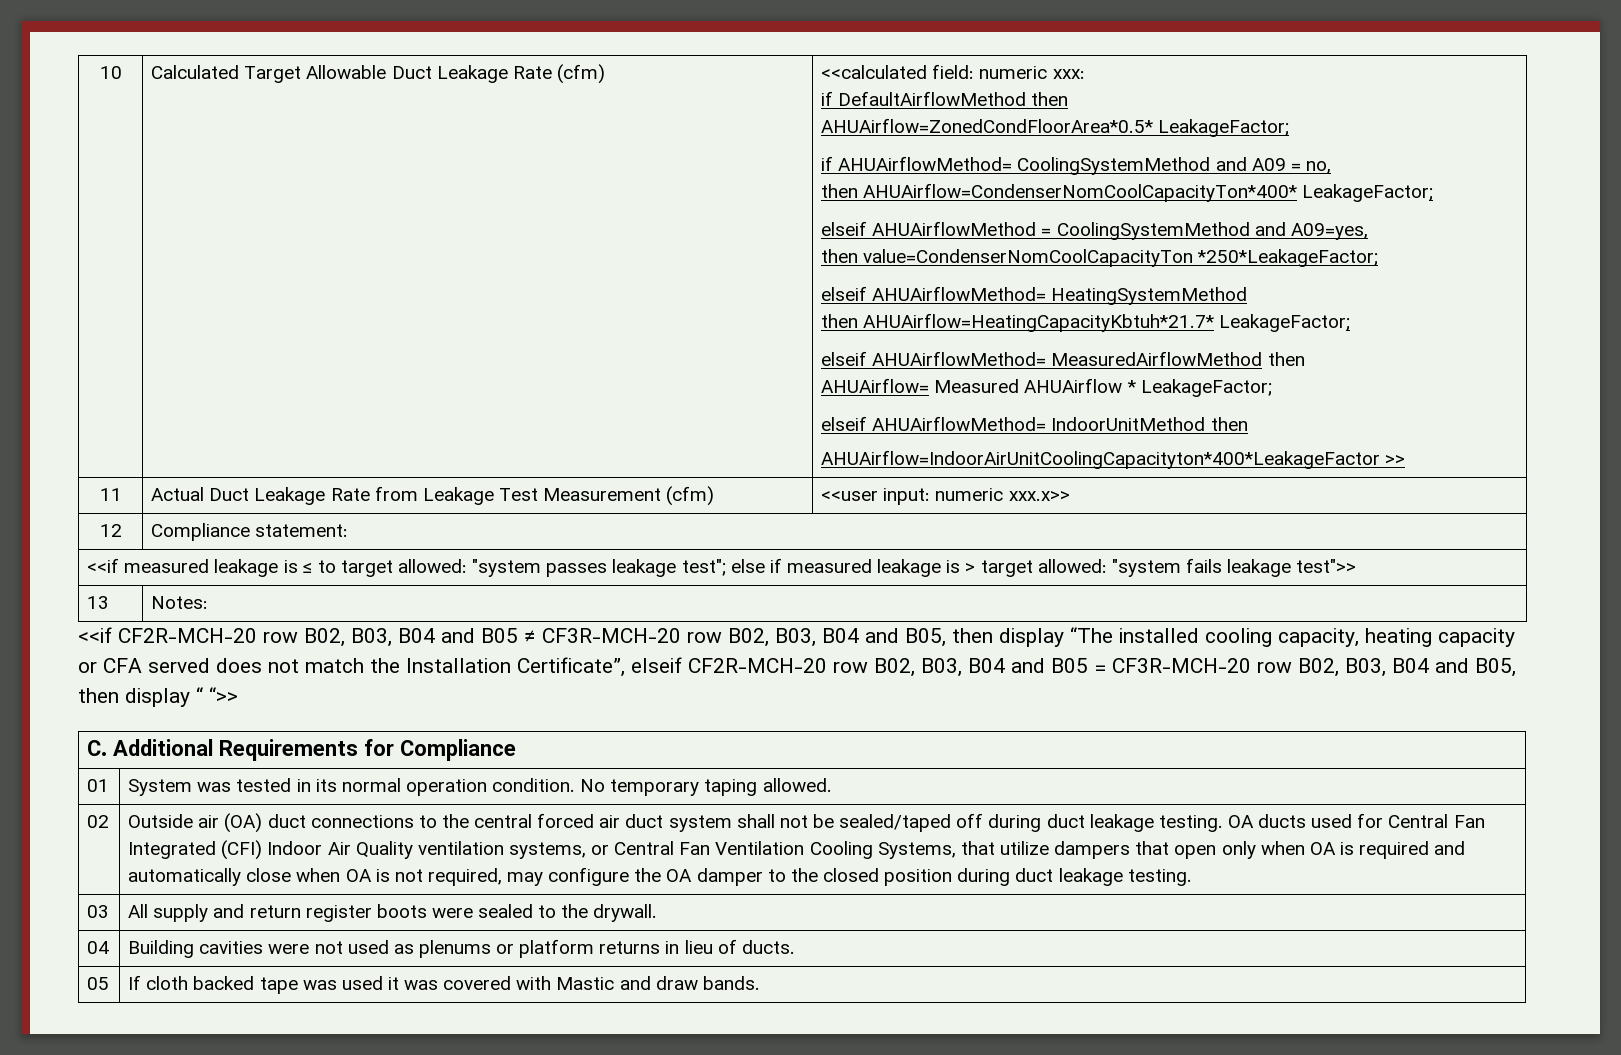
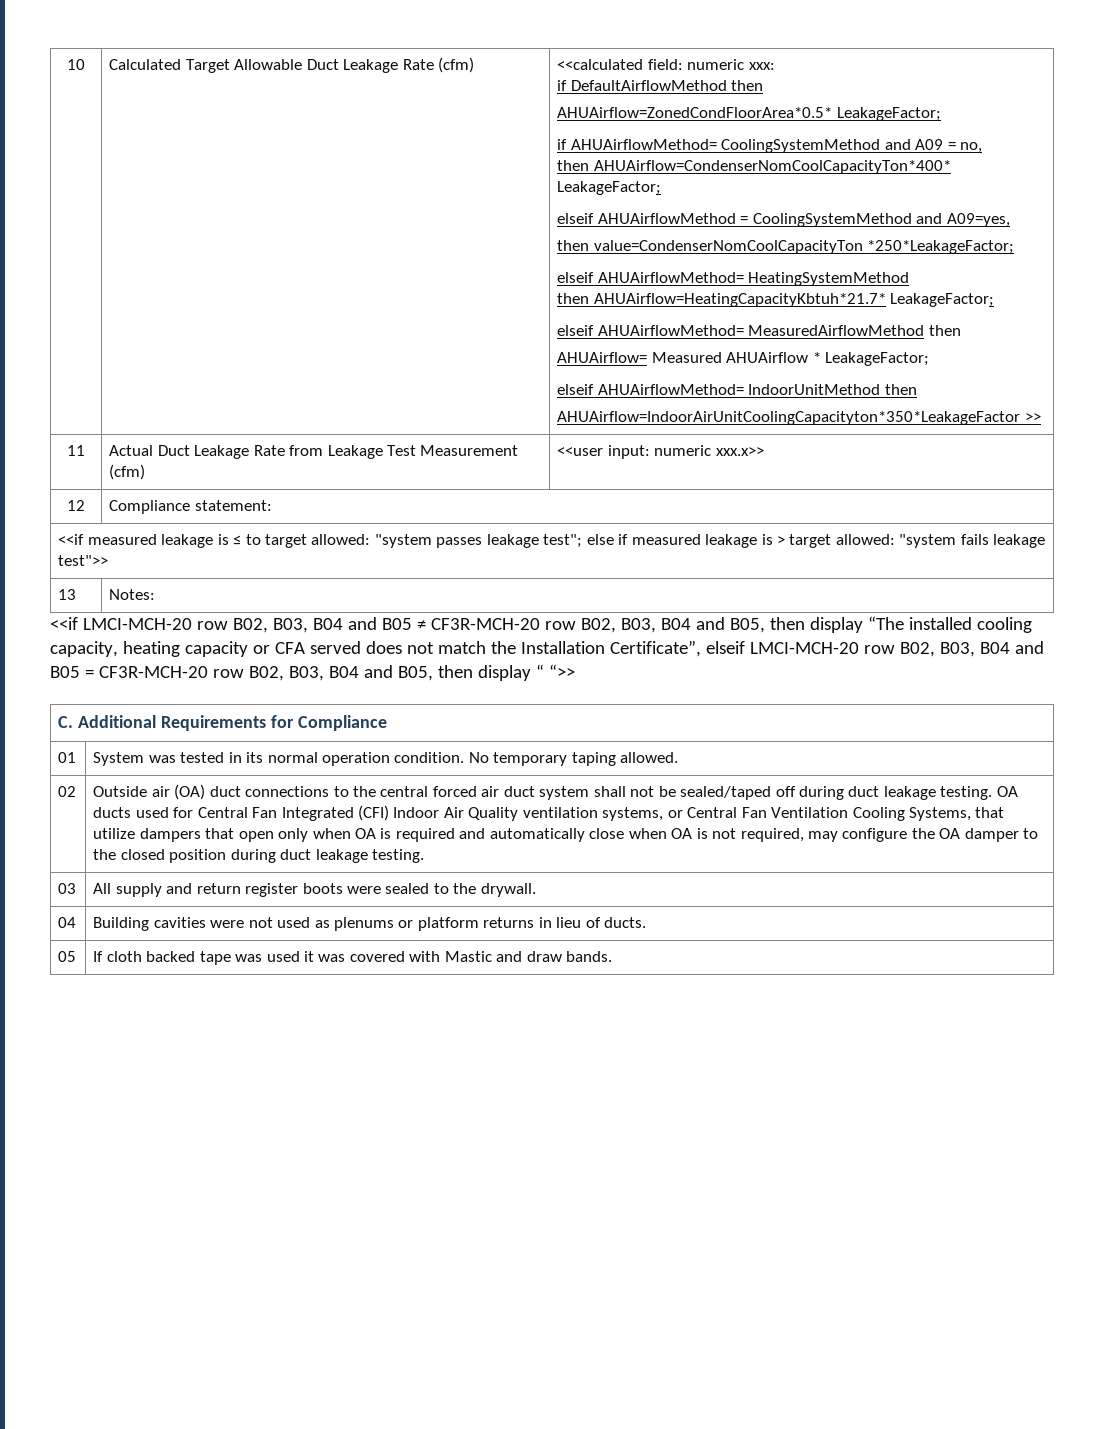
[821,450,1381,469] AHUAirflow=IndoorAirUnitCoolingCapacityton*400*LeakageFactor -> [557,411,1021,425] AHUAirflow=IndoorAirUnitCoolingCapacityton*350*LeakageFactor
[118,628,257,643] CF2R-MCH-20 -> [82,618,192,630] LMCI-MCH-20
[688,658,827,673] CF2R-MCH-20 -> [749,642,859,654] LMCI-MCH-20

